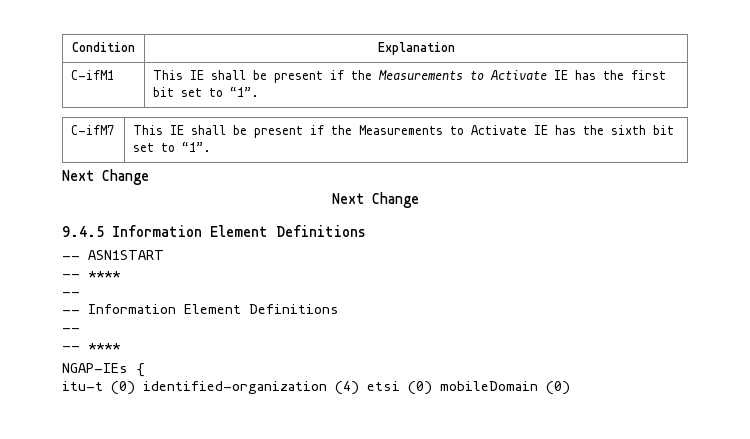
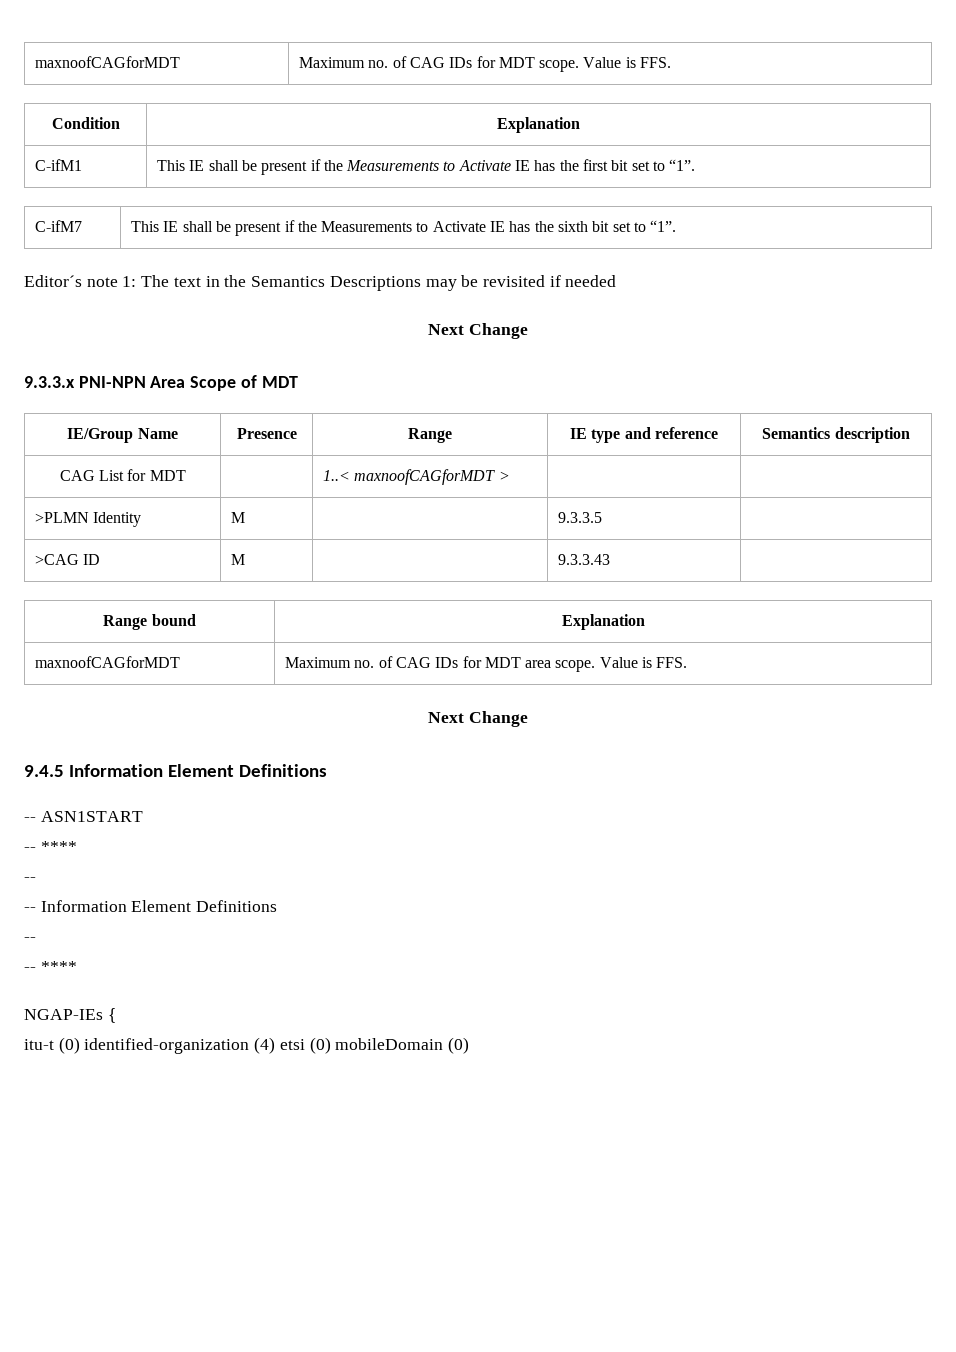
(72, 47) none -> [34,56,180,68] [298,56,672,72] maxnoofCAGforMDT | Maximum no. of CAG IDs for MDT scope. Value is FFS. //
[62,169,149,185] Next Change -> [24,275,617,291] [428,323,528,339] [24,375,298,391] [67,428,178,443] [236,428,297,439] [408,428,453,443] [570,427,718,443] [762,427,910,443] [59,469,186,481] [322,469,510,485] [34,512,142,527] [230,512,245,523] [557,512,602,523] [34,554,101,565] [230,554,245,565] [557,554,610,565] [103,614,196,630] [561,614,645,630] [34,656,180,668] [284,656,688,672] Editor´s note 1: The text in the Semantics Descriptions may be revisited if needed // Next Change // 9.3.3.x PNI-NPN Area Scope of MDT // IE/Group Name | Presence | Range | IE type and reference | Semantics description // CAG List for MDT | | 1..< maxnoofCAGforMDT > | | // >PLMN Identity | M | | 9.3.3.5 | // >CAG ID | M | | 9.3.3.43 | // Range bound | Explanation // maxnoofCAGforMDT | Maximum no. of CAG IDs for MDT area scope. Value is FFS.

